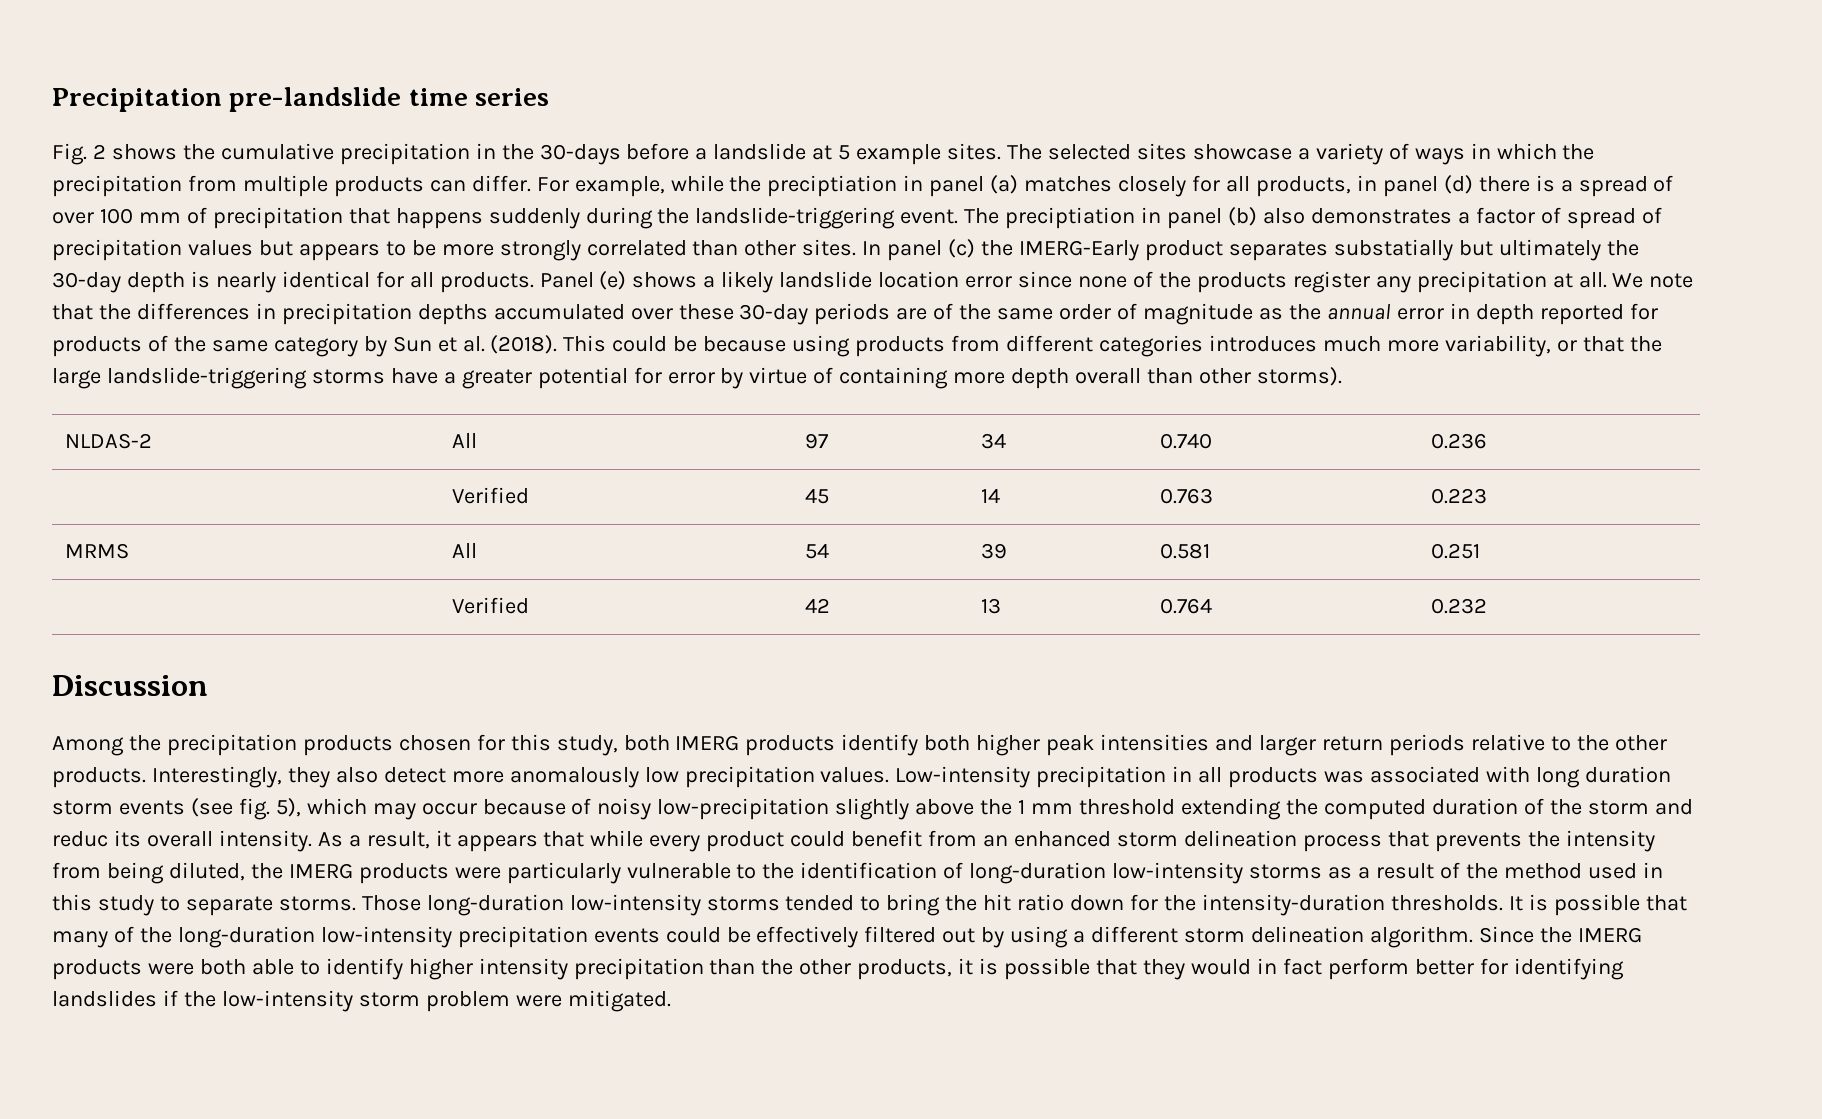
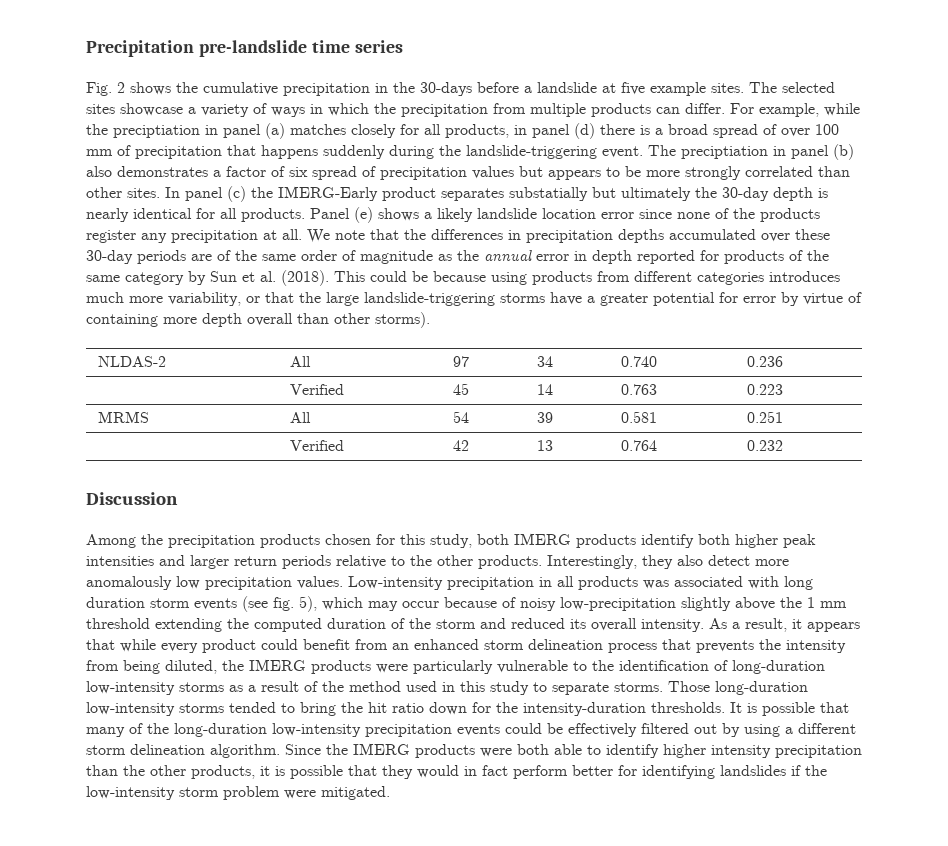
[838,145,851,160] 5 -> [621,82,645,95] five
(1573, 186) none -> [668,124,708,135] broad
(1561, 215) none -> [289,167,308,177] six
[52,831,108,847] reduc -> [511,618,565,629] reduced

